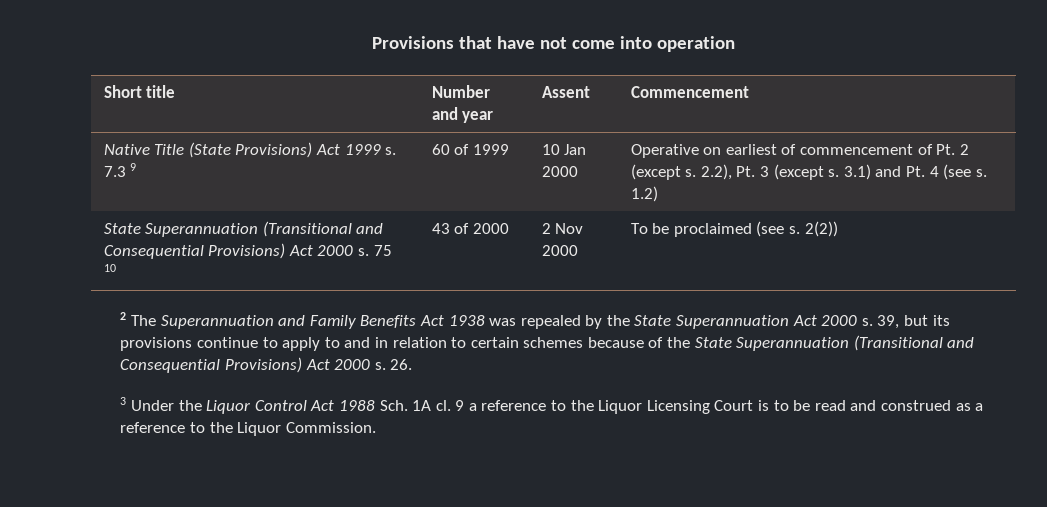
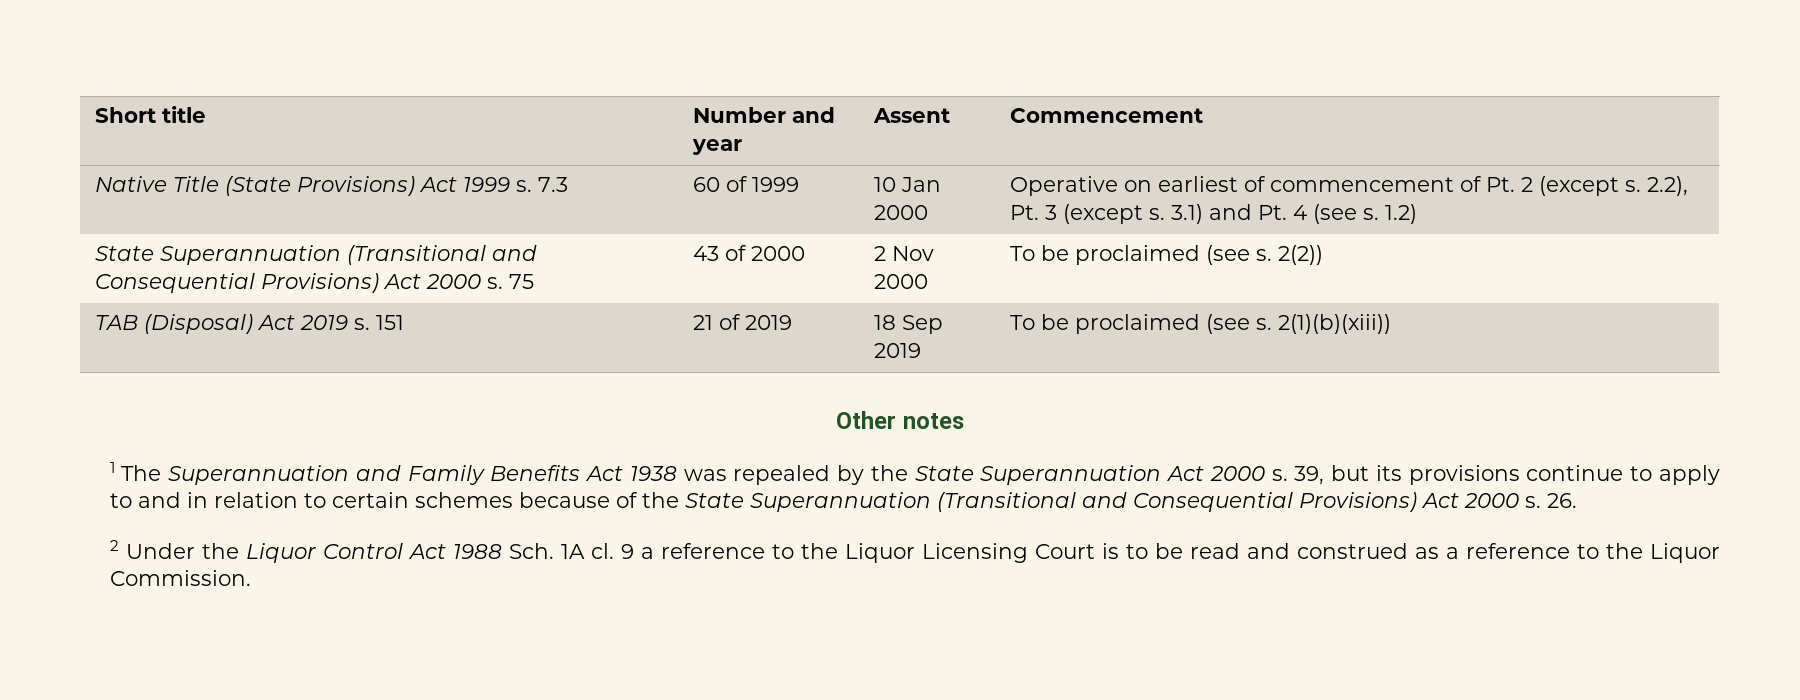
[372,36,735,52] Provisions that have not come into operation // -> (94, 115) none
[130,163,137,171] 9 -> (568, 184) none
[103,264,116,272] 10 -> (534, 281) none
[120,312,127,320] // 2 -> [94,314,404,334] [692,314,792,330] [873,315,943,334] [873,343,921,358] [1009,314,1391,334] [836,411,964,429] [109,462,115,473] // TAB (Disposal) Act 2019 s. 151 | 21 of 2019 | 18 Sep 2019 | To be proclaimed (see s. 2(1)(b)(xiii)) // Other notes // 1
[120,397,127,405] 3 -> [109,540,119,551] 2

